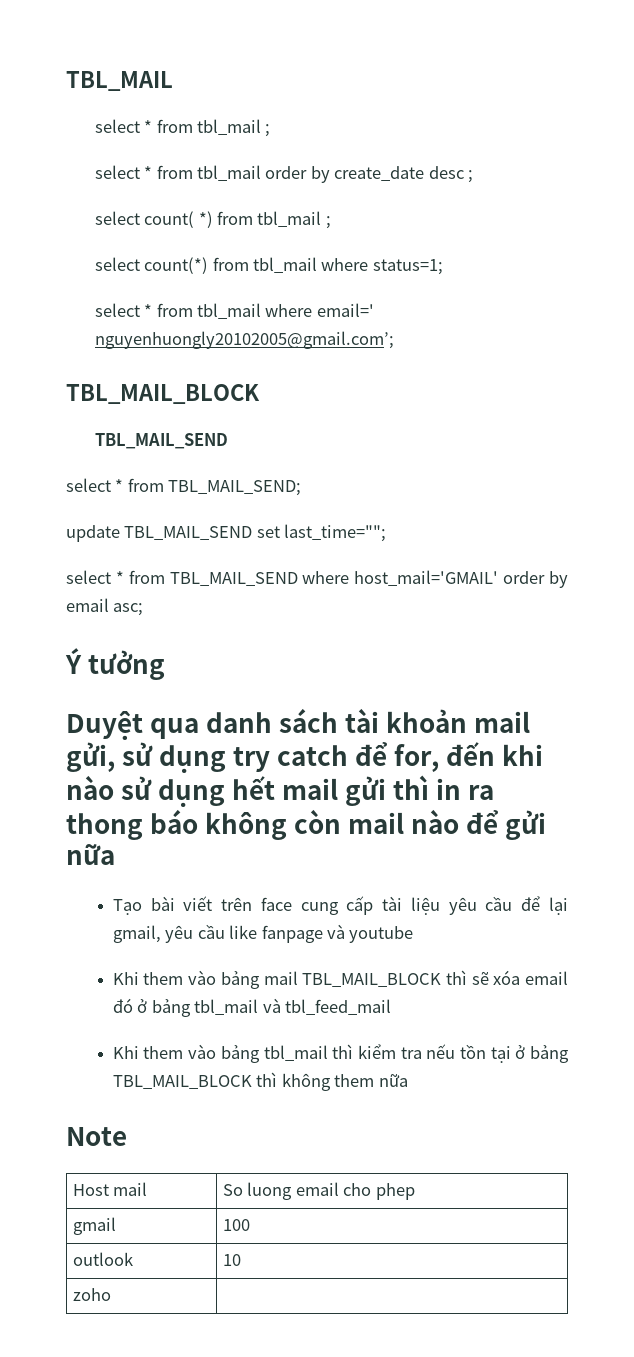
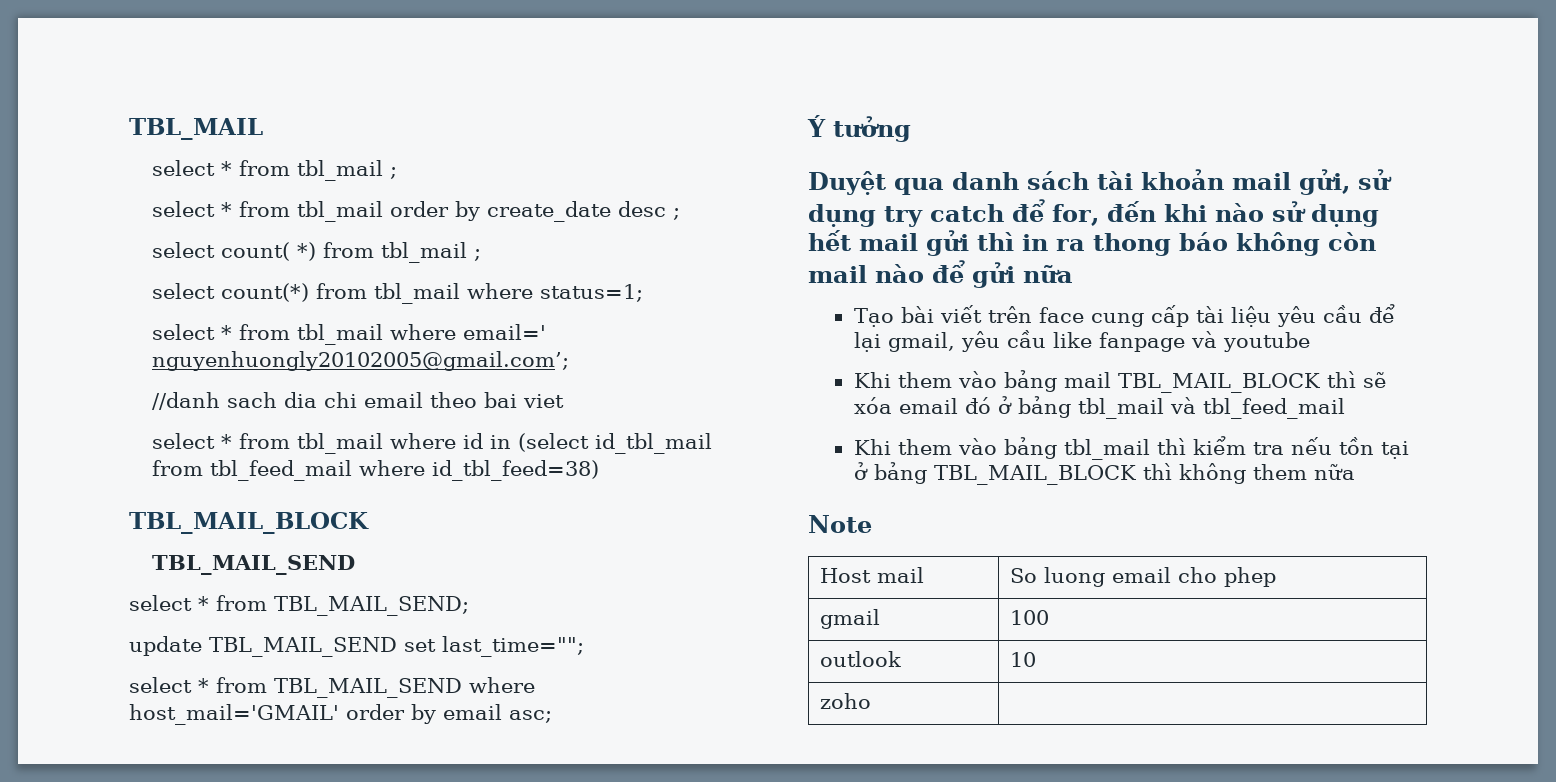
(394, 340) none -> [151,392,564,410] [151,433,712,454] [151,460,599,481] // //danh sach dia chi email theo bai viet // select * from tbl_mail where id in (select id_tbl_mail from tbl_feed_mail where id_tbl_feed=38)

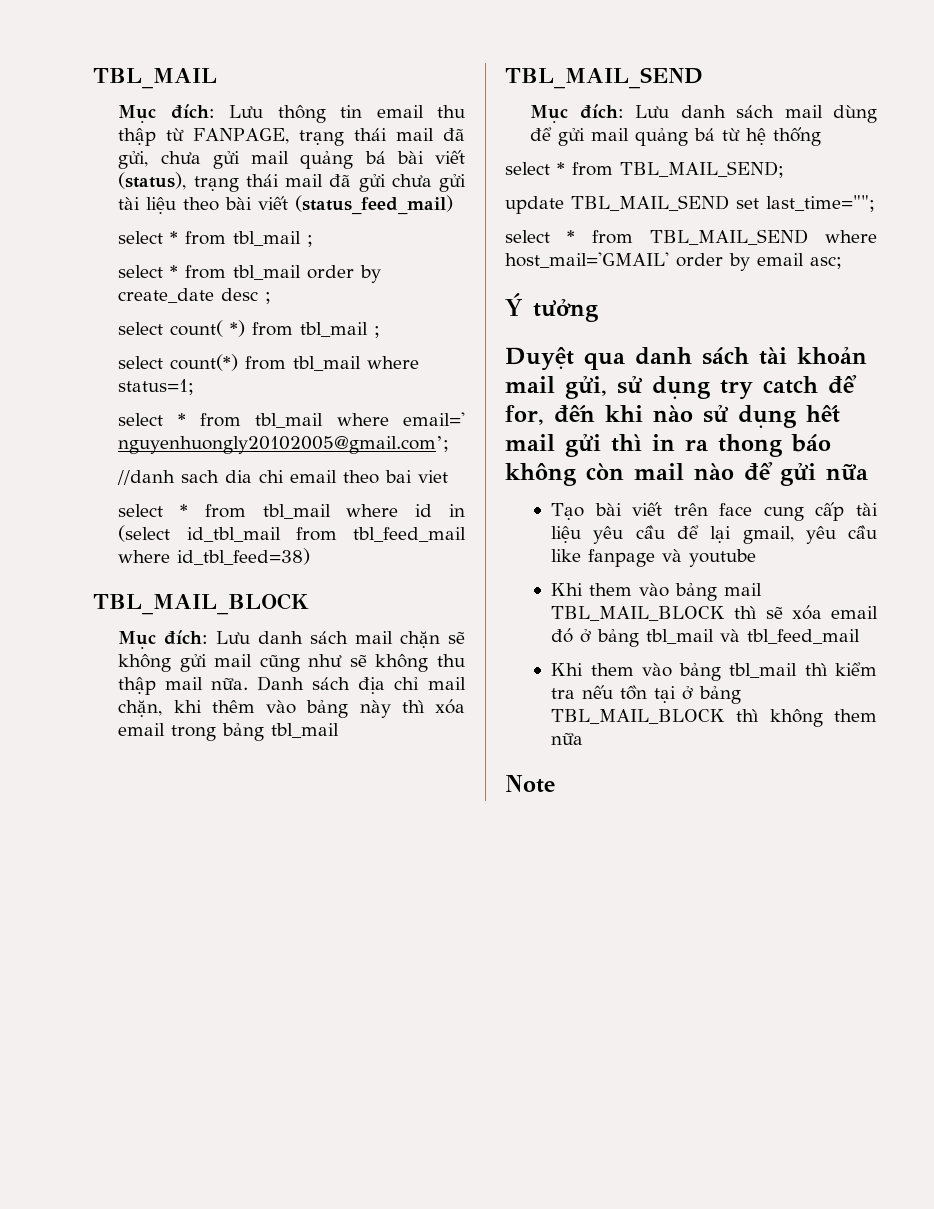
(263, 129) none -> [118,104,465,123] [118,128,466,146] [118,150,465,169] [118,172,466,192] [118,195,454,215] // Mục đích: Lưu thông tin email thu thập từ FANPAGE, trạng thái mail đã gửi, chưa gửi mail quảng bá bài viết (status), trạng thái mail đã gửi chưa gửi tài liệu theo bài viết (status_feed_mail)
[151,555,355,575] TBL_MAIL_SEND -> [118,630,466,649] [118,654,465,672] [118,676,467,695] [118,699,465,718] [118,723,340,741] [505,67,703,89] [530,104,877,123] [530,127,822,146] Mục đích: Lưu danh sách mail chặn sẽ không gửi mail cũng như sẽ không thu thập mail nữa. Danh sách địa chỉ mail chặn, khi thêm vào bảng này thì xóa email trong bảng tbl_mail // TBL_MAIL_SEND // Mục đích: Lưu danh sách mail dùng để gửi mail quảng bá từ hệ thống
[820,567,925,583] [1010,567,1277,587] [820,609,881,629] [1010,610,1050,625] [820,651,902,667] [1010,652,1037,667] [820,693,872,709] // Host mail | So luong email cho phep // gmail | 100 // outlook | 10 // zoho | -> (555, 784) none

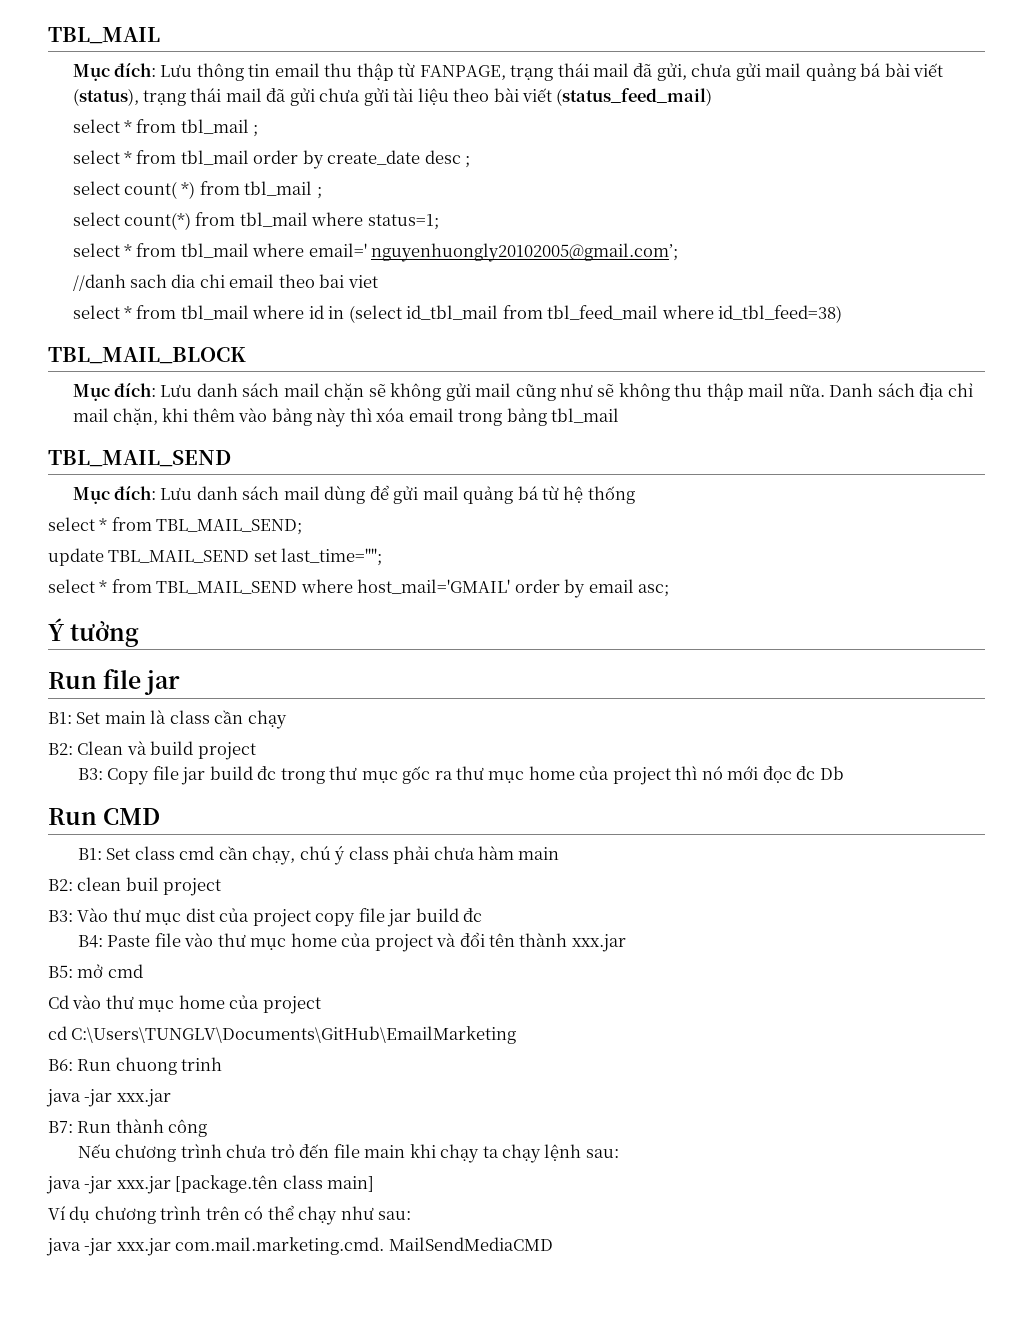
[505,347,867,371] [505,375,857,400] [505,405,840,428] [505,434,831,457] [505,462,868,486] [551,502,878,521] [551,525,877,544] [551,549,757,567] [551,583,763,601] [551,605,878,621] [551,628,861,647] [551,662,877,681] [551,685,742,704] [551,709,877,727] [551,733,584,745] [505,775,555,793] Duyệt qua danh sách tài khoản mail gửi, sử dụng try catch để for, đến khi nào sử dụng hết mail gửi thì in ra thong báo không còn mail nào để gửi nữa // Tạo bài viết trên face cung cấp tài liệu yêu cầu để lại gmail, yêu cầu like fanpage và youtube // Khi them vào bảng mail TBL_MAIL_BLOCK thì sẽ xóa email đó ở bảng tbl_mail và tbl_feed_mail // Khi them vào bảng tbl_mail thì kiểm tra nếu tồn tại ở bảng TBL_MAIL_BLOCK thì không them nữa // Note -> [48,669,181,695] [48,710,287,729] [48,741,256,760] [77,766,844,785] [48,808,161,825] [77,846,560,865] [48,877,222,896] [48,908,483,927] [77,932,626,952] [48,964,143,978] [48,995,321,1014] [48,1026,517,1044] [48,1057,223,1075] [46,1089,171,1107] [48,1119,208,1137] [77,1144,619,1163] [46,1175,375,1194] [48,1205,412,1225] [46,1237,553,1256] Run file jar // B1: Set main là class cần chạy // B2: Clean và build project // B3: Copy file jar build đc trong thư mục gốc ra thư mục home của project thì nó mới đọc đc Db // Run CMD // B1: Set class cmd cần chạy, chú ý class phải chưa hàm main // B2: clean buil project // B3: Vào thư mục dist của project copy file jar build đc // B4: Paste file vào thư mục home của project và đổi tên thành xxx.jar // B5: mở cmd // Cd vào thư mục home của project // cd C:\Users\TUNGLV\Documents\GitHub\EmailMarketing // B6: Run chuong trinh // java -jar xxx.jar // B7: Run thành công // Nếu chương trình chưa trỏ đến file main khi chạy ta chạy lệnh sau: // java -jar xxx.jar [package.tên class main] // Ví dụ chương trình trên có thể chạy như sau: // java -jar xxx.jar com.mail.marketing.cmd. MailSendMediaCMD

